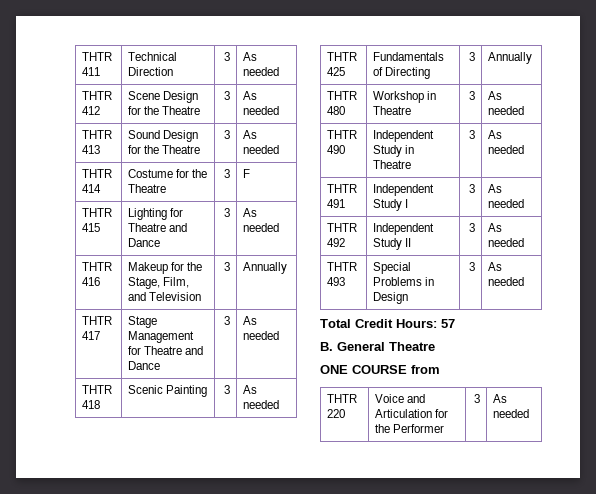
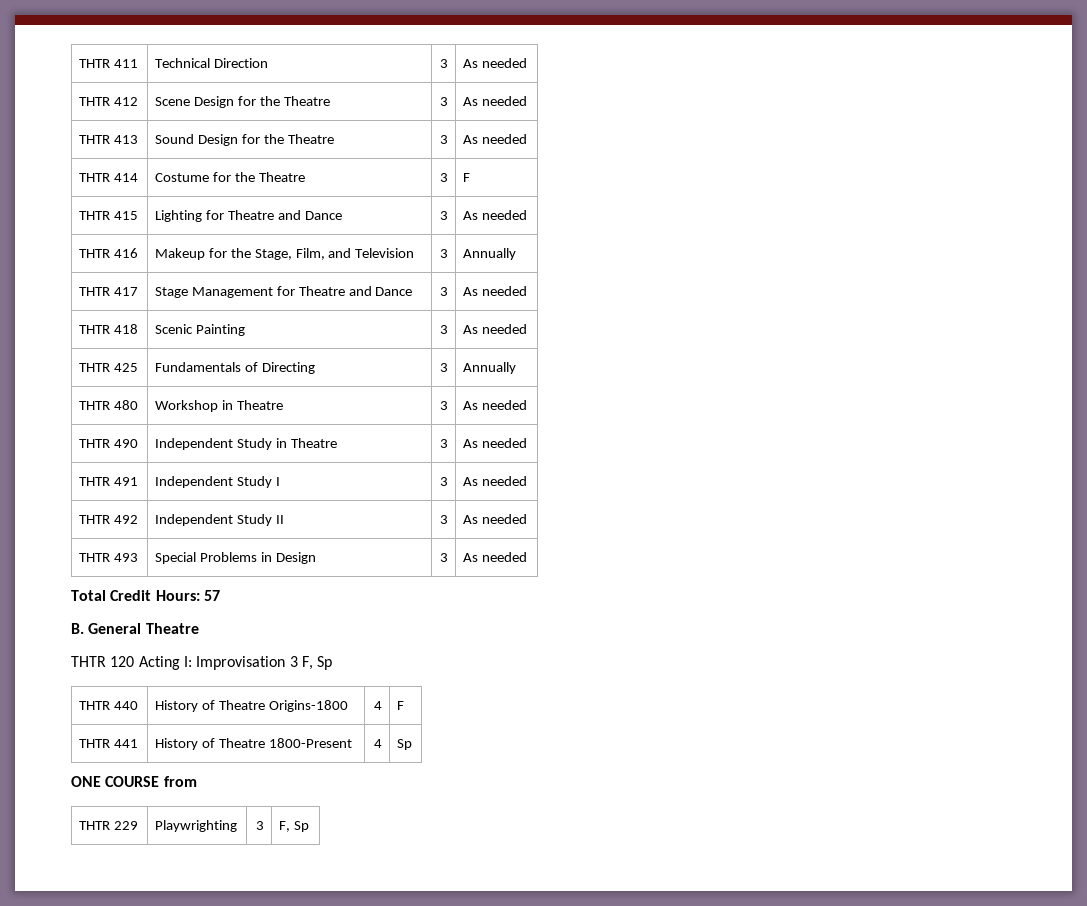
[320,365,440,374] [327,394,358,403] [327,409,346,418] [375,394,426,403] [375,409,449,418] [375,424,445,433] [473,394,480,403] [493,394,508,403] [493,409,530,418] ONE COURSE from // THTR 220 | Voice and Articulation for the Performer | 3 | As needed -> [71,656,333,670] [78,701,138,710] [154,700,348,712] [374,701,383,710] [396,701,404,710] [78,739,138,748] [154,738,352,750] [374,739,383,748] [396,739,412,750] [71,776,197,787] [78,821,138,830] [154,820,237,832] [256,821,265,830] [278,821,309,832] THTR 120 Acting I: Improvisation 3 F, Sp // THTR 440 | History of Theatre Origins-1800 | 4 | F // THTR 441 | History of Theatre 1800-Present | 4 | Sp // ONE COURSE from // THTR 229 | Playwrighting | 3 | F, Sp

